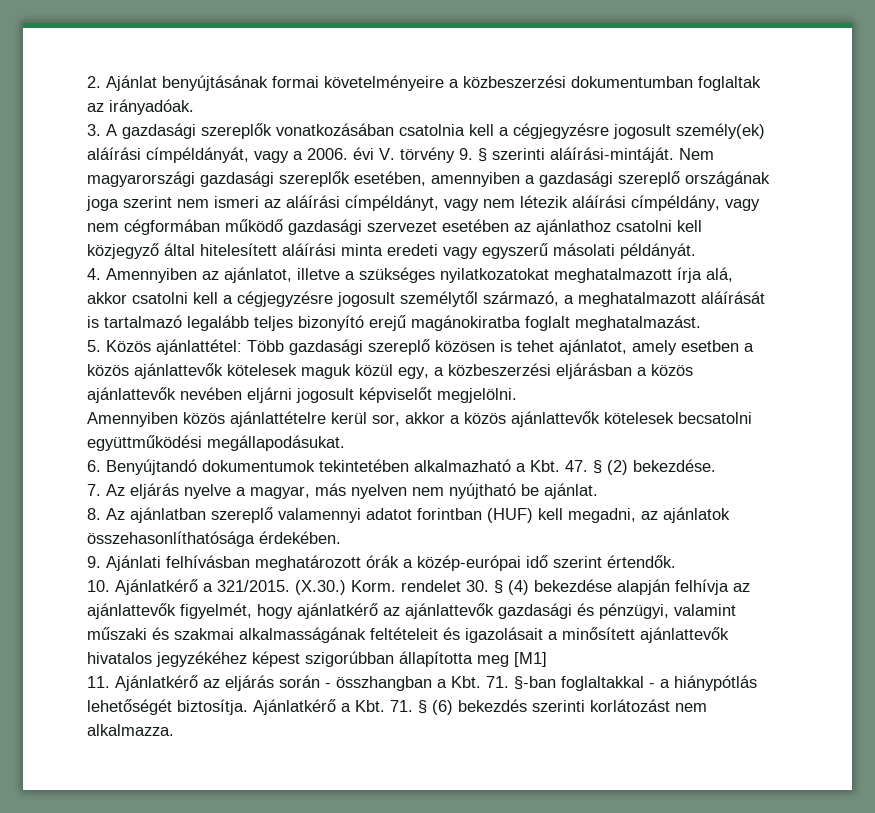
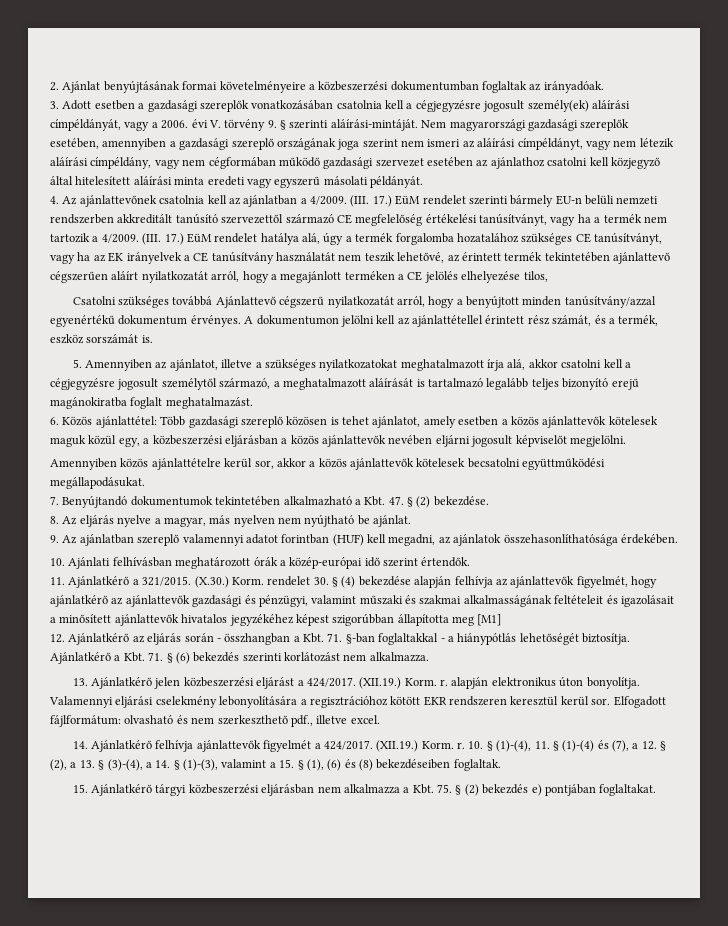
[106,124,117,136] A -> [62,100,145,110] Adott esetben a
(101, 274) none -> [62,195,659,207] [50,213,667,226] [50,232,662,245] [50,251,670,264] [50,271,548,283] [72,295,656,308] [50,315,659,327] [50,334,153,344] [72,359,82,368] Az ajánlattevőnek csatolnia kell az ajánlatban a 4/2009. (III. 17.) EüM rendelet szerinti bármely EU-n belüli nemzeti rendszerben akkreditált tanúsító szervezettől származó CE megfelelőség értékelési tanúsítványt, vagy ha a termék nem tartozik a 4/2009. (III. 17.) EüM rendelet hatálya alá, úgy a termék forgalomba hozatalához szükséges CE tanúsítványt, vagy ha az EK irányelvek a CE tanúsítvány használatát nem teszik lehetővé, az érintett termék tekintetében ajánlattevő cégszerűen aláírt nyilatkozatát arról, hogy a megajánlott terméken a CE jelölés elhelyezése tilos, // Csatolni szükséges továbbá Ajánlattevő cégszerű nyilatkozatát arról, hogy a benyújtott minden tanúsítvány/azzal egyenértékű dokumentum érvényes. A dokumentumon jelölni kell az ajánlattétellel érintett rész számát, és a termék, eszköz sorszámát is. // 5.
[87,340,101,352] 5. -> [50,417,59,425] 6.
[87,460,101,472] 6. -> [50,496,59,505] 7.
[87,484,101,496] 7. -> [50,516,59,524] 8.
[87,508,101,520] 8. -> [50,535,59,543] 9.
[87,556,101,568] 9. -> [50,558,65,566] 10.
[87,580,110,592] 10. -> [50,577,65,585] 11.
[87,676,110,688] 11. -> [50,634,65,643] 12.
(174, 730) none -> [72,676,640,689] [49,696,666,708] [50,715,380,727] [72,740,667,752] [50,759,501,771] [72,784,657,796] // 13. Ajánlatkérő jelen közbeszerzési eljárást a 424/2017. (XII.19.) Korm. r. alapján elektronikus úton bonyolítja. Valamennyi eljárási cselekmény lebonyolítására a regisztrációhoz kötött EKR rendszeren keresztül kerül sor. Elfogadott fájlformátum: olvasható és nem szerkeszthető pdf., illetve excel. // 14. Ajánlatkérő felhívja ajánlattevők figyelmét a 424/2017. (XII.19.) Korm. r. 10. § (1)-(4), 11. § (1)-(4) és (7), a 12. § (2), a 13. § (3)-(4), a 14. § (1)-(3), valamint a 15. § (1), (6) és (8) bekezdéseiben foglaltak. // 15. Ajánlatkérő tárgyi közbeszerzési eljárásban nem alkalmazza a Kbt. 75. § (2) bekezdés e) pontjában foglaltakat.

